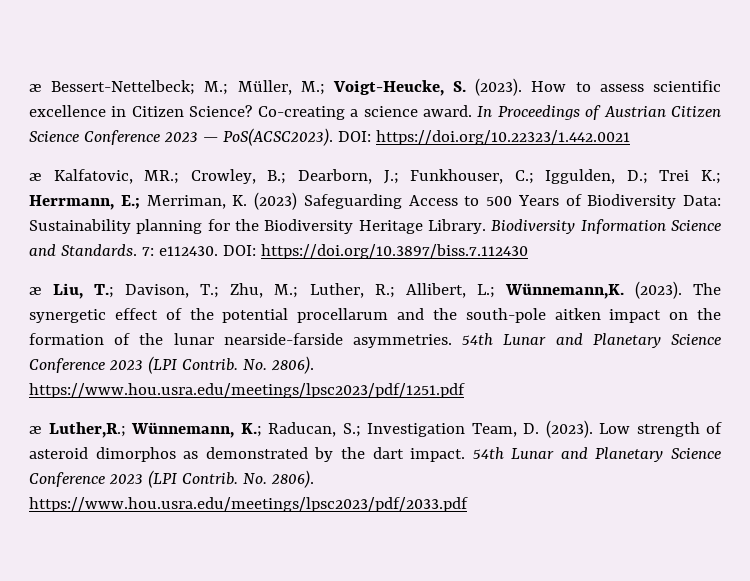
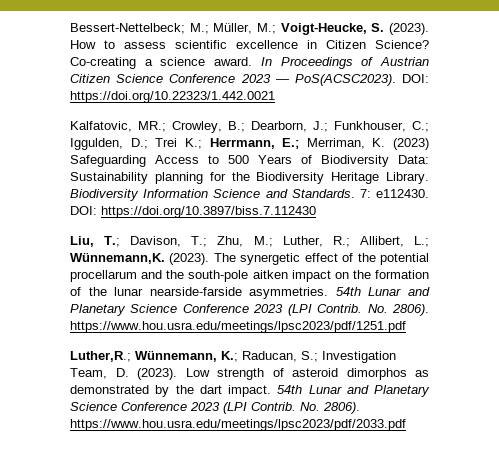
[29,84,42,92] æ -> (70, 28) none
[29,173,42,181] æ -> (275, 97) none
[29,287,42,295] æ -> (316, 212) none
[29,426,42,434] æ -> (406, 327) none

